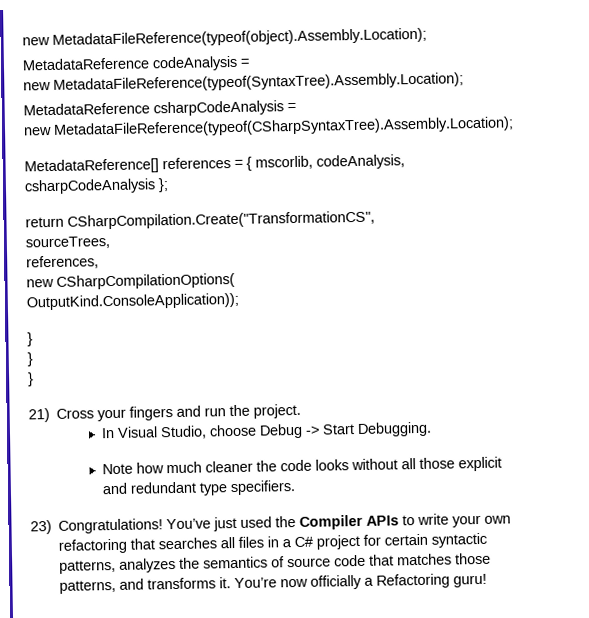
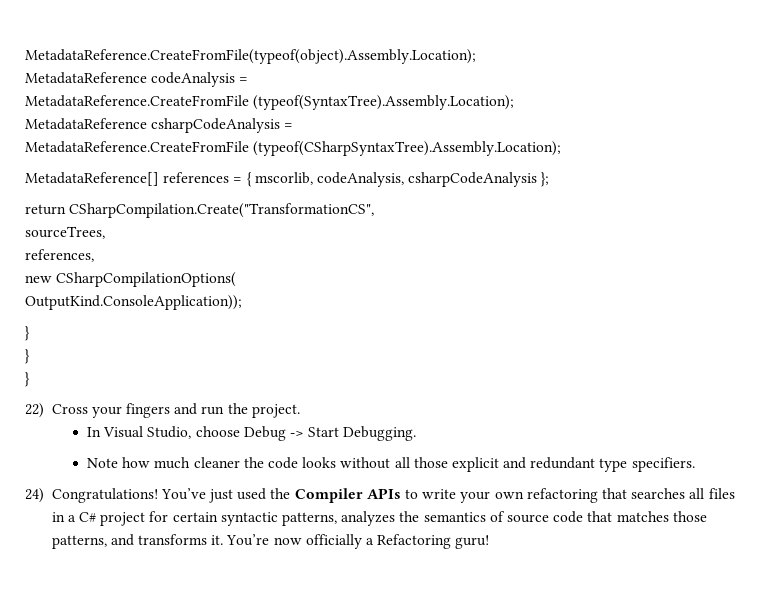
[22,27,427,48] new MetadataFileReference(typeof(object).Assembly.Location); -> [25,49,476,64] MetadataReference.CreateFromFile(typeof(object).Assembly.Location);
[23,72,464,93] new MetadataFileReference(typeof(SyntaxTree).Assembly.Location); -> [25,95,515,110] MetadataReference.CreateFromFile (typeof(SyntaxTree).Assembly.Location);
[23,116,514,138] new MetadataFileReference(typeof(CSharpSyntaxTree).Assembly.Location); -> [25,141,562,156] MetadataReference.CreateFromFile (typeof(CSharpSyntaxTree).Assembly.Location);
[28,408,50,423] 21) -> [25,403,44,418] 22)
[30,520,52,535] 23) -> [25,488,44,503] 24)

